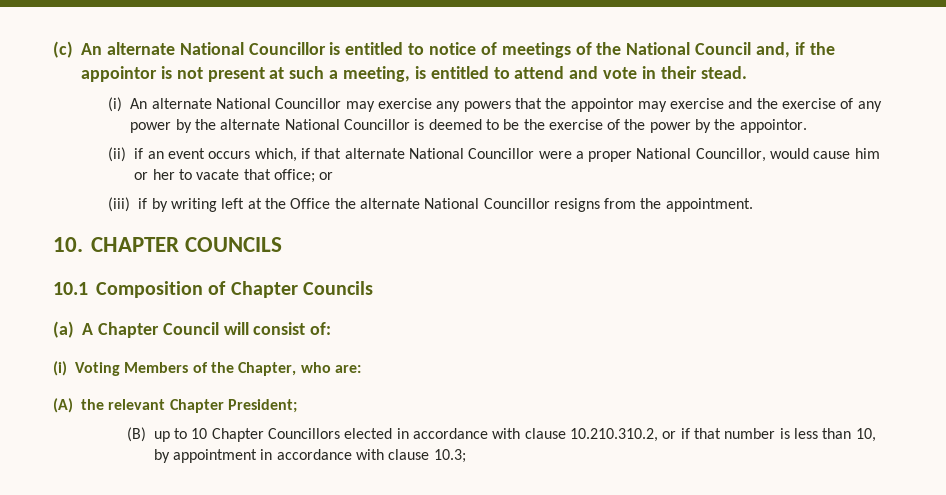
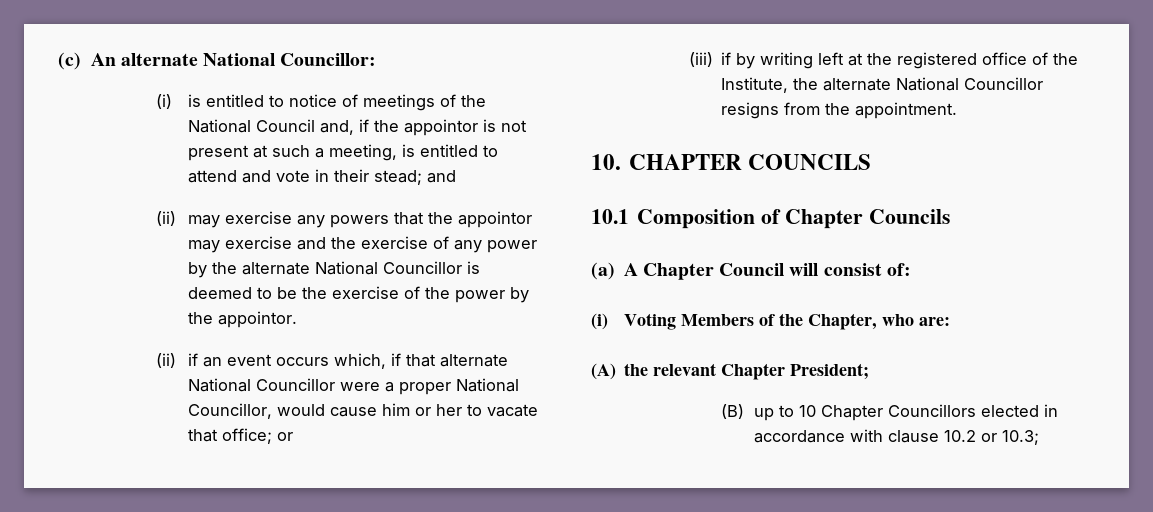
[248,42,326,55] Councillor -> [280,53,377,66] [155,94,172,109] Councillor: // (i)
[700,66,747,79] [108,97,342,112] stead. // (i) An alternate National Councillor -> [374,170,457,185] [155,211,176,226] stead; and // (ii)
[290,198,331,209] Office -> [897,52,1079,69] [721,77,789,93] registered office of the Institute,
[569,428,876,442] [153,449,430,463] 10.210.310.2, or if that number is less than 10, by appointment in accordance with clause -> [943,430,997,442] 10.2 or

